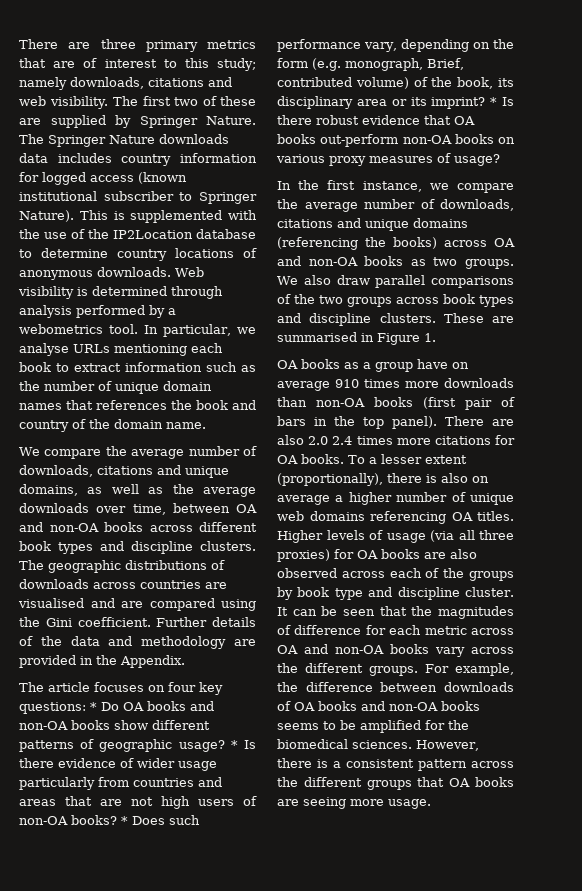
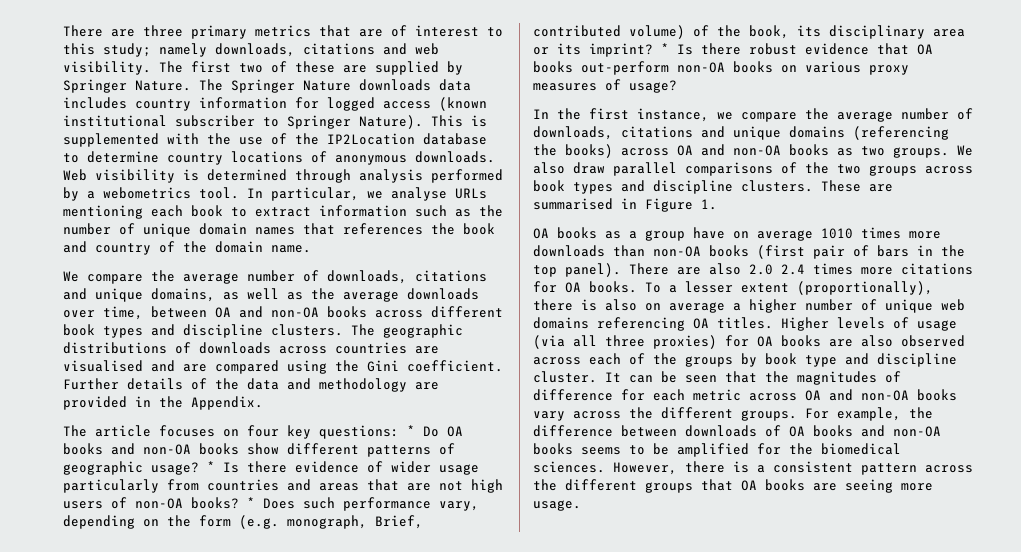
[335,379,359,388] 910 -> [821,228,853,239] 1010

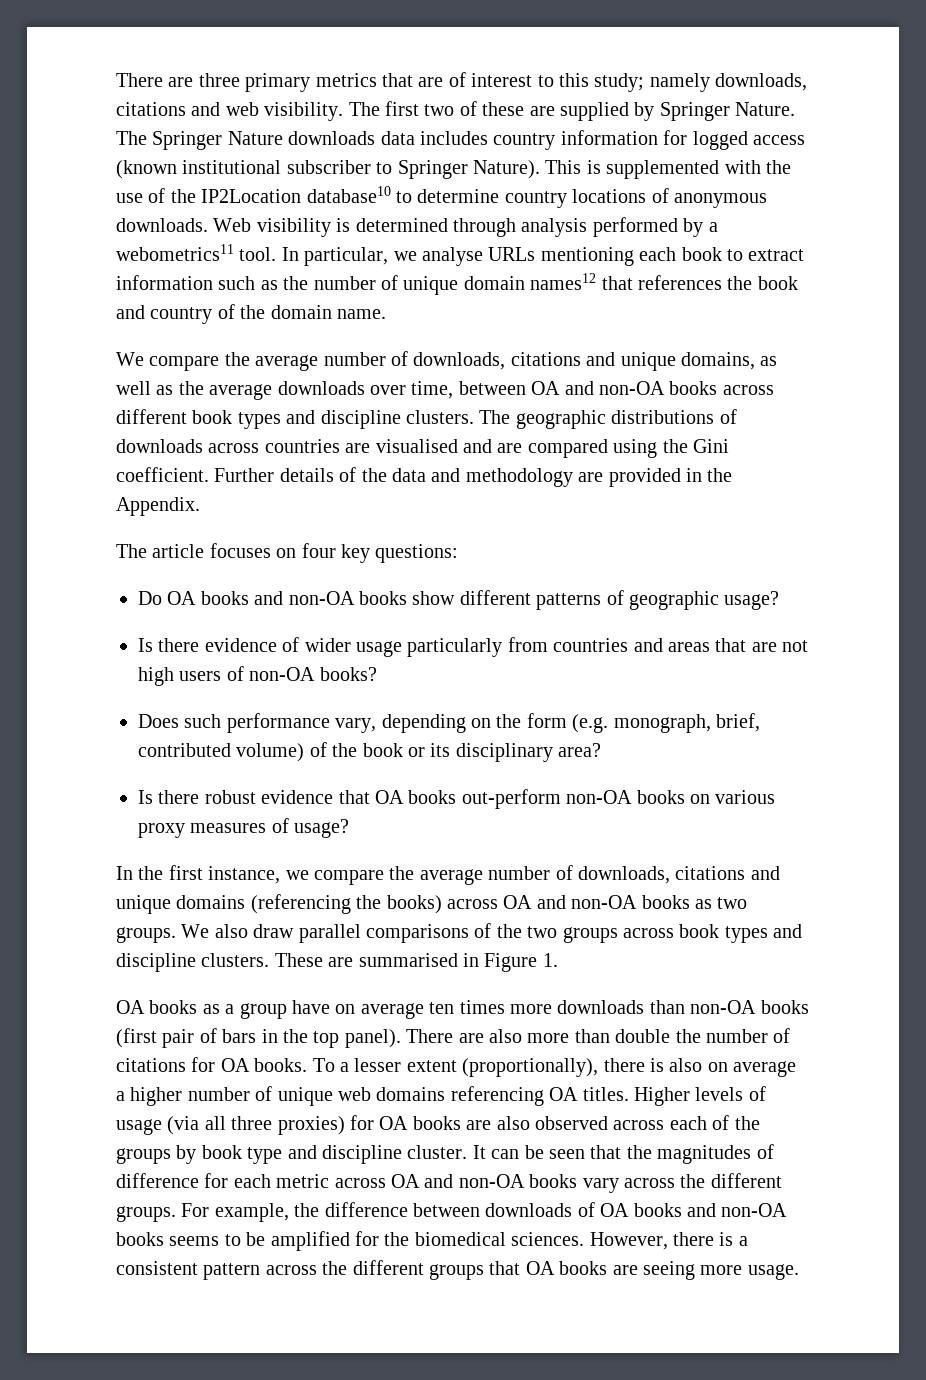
[423,133,487,145] database -> [306,186,391,203] database10
[103,187,191,199] webometrics -> [116,244,234,261] webometrics11
[255,227,295,235] names -> [530,273,597,290] names12
[407,425,415,436] * -> (459, 553) //
[207,461,215,472] * -> (780, 600) //
[247,497,255,508] * -> (377, 674) //
[375,515,423,529] Brief, -> [715,713,760,732] brief,
[749,25,965,39] [533,43,669,57] book, its disciplinary area or its imprint? * -> [362,743,602,762] book or its disciplinary area? //
[821,228,853,239] 1010 -> [429,1002,455,1014] ten
[749,263,893,275] 2.0 2.4 times more -> [527,1028,791,1043] more than double the number of

